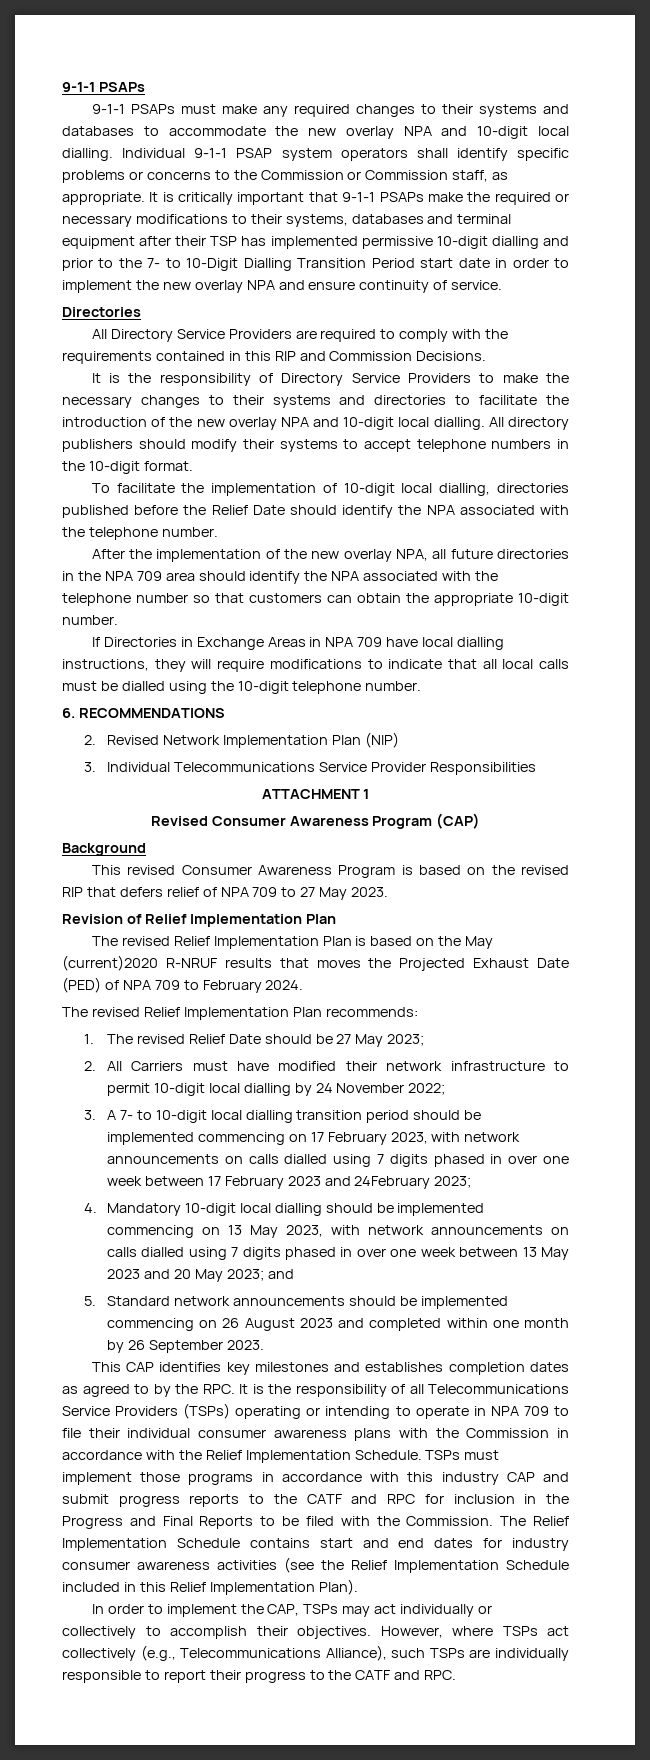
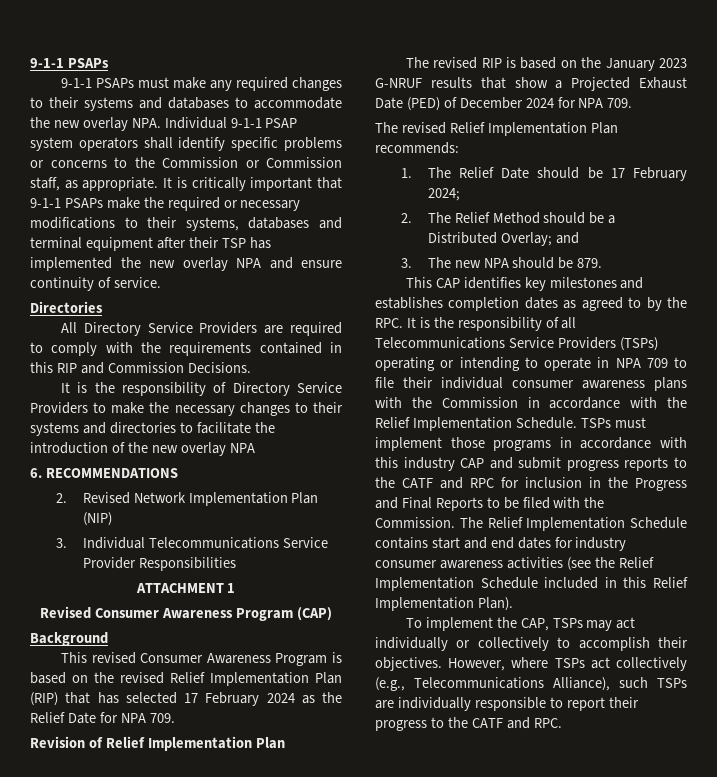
[403,126,569,139] [62,148,113,161] NPA and 10-digit local dialling. -> [131,118,161,128] NPA.
[361,236,569,249] [62,258,569,271] [62,280,132,293] permissive 10-digit dialling and prior to the 7- to 10-Digit Dialling Transition Period start date in order to implement -> (112, 264) none
[313,417,569,430] [62,439,569,452] [62,461,193,474] [91,483,570,496] [62,505,569,518] [62,527,218,540] [91,549,569,562] [62,571,499,584] [62,593,569,606] [62,615,118,625] [91,637,504,650] [62,659,569,672] [62,681,422,694] and 10-digit local dialling. All directory publishers should modify their systems to accept telephone numbers in the 10-digit format. // To facilitate the implementation of 10-digit local dialling, directories published before the Relief Date should identify the NPA associated with the telephone number. // After the implementation of the new overlay NPA, all future directories in the NPA 709 area should identify the NPA associated with the telephone number so that customers can obtain the appropriate 10-digit number. // If Directories in Exchange Areas in NPA 709 have local dialling instructions, they will require modifications to indicate that all local calls must be dialled using the 10-digit telephone number. -> (255, 448) none
[62,887,389,900] RIP that defers relief of NPA 709 to 27 May 2023. -> [170,672,342,686] [30,692,342,706] [30,712,175,724] Relief Implementation Plan (RIP) that has selected 17 February 2024 as the Relief Date for NPA 709.
[173,936,494,949] [62,955,392,971] Relief Implementation Plan is based on the May (current)2020 R-NRUF results that moves the -> [481,57,688,71] [375,77,563,89] RIP is based on the January 2023 G-NRUF results that show a
[122,980,304,993] NPA 709 to February 2024. -> [459,97,633,109] December 2024 for NPA 709.
[136,1034,185,1044] revised -> (451, 172) none
[336,1034,425,1047] [84,1061,569,1071] [106,1083,446,1096] [84,1110,482,1123] [106,1132,521,1145] [106,1154,569,1167] [106,1176,472,1189] [84,1203,485,1216] [106,1225,569,1238] [106,1247,569,1260] [106,1269,294,1282] [84,1296,508,1309] [106,1318,570,1331] [106,1340,264,1353] 27 May 2023; // 2. All Carriers must have modified their network infrastructure to permit 10-digit local dialling by 24 November 2022; // 3. A 7- to 10-digit local dialling transition period should be implemented commencing on 17 February 2023, with network announcements on calls dialled using 7 digits phased in over one week between 17 February 2023 and 24February 2023; // 4. Mandatory 10-digit local dialling should be implemented commencing on 13 May 2023, with network announcements on calls dialled using 7 digits phased in over one week between 13 May 2023 and 20 May 2023; and // 5. Standard network announcements should be implemented commencing on 26 August 2023 and completed within one month by 26 September 2023. -> [610,167,687,181] [427,188,460,201] [401,212,616,224] [427,232,579,246] [401,257,603,269] 17 February 2024; // 2. The Relief Method should be a Distributed Overlay; and // 3. The new NPA should be 879.
[91,1604,163,1614] In order to -> [405,618,422,628] To

